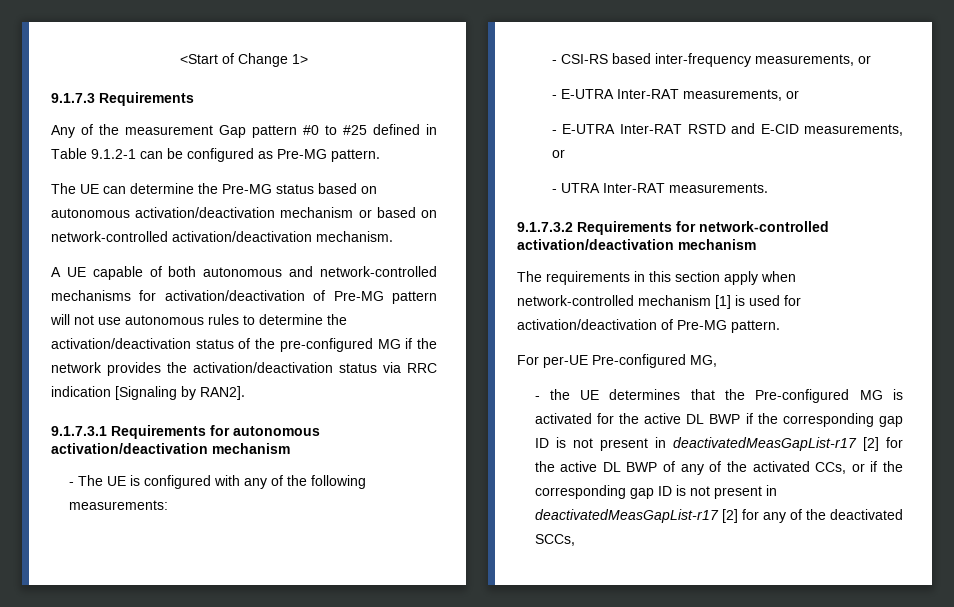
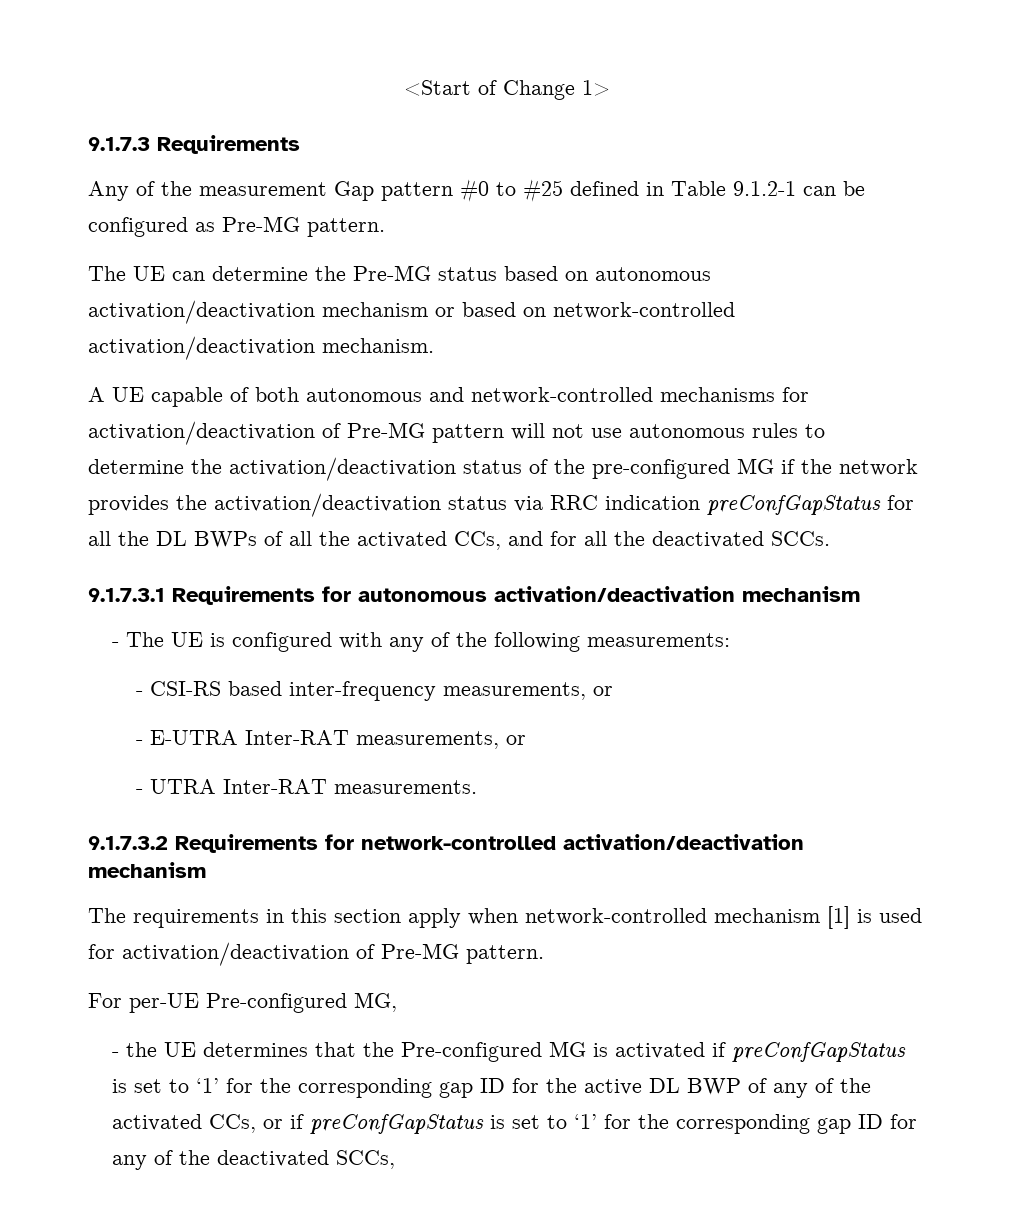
[115,386,245,400] [Signaling by RAN2]. -> [707,495,914,515] [88,531,830,550] preConfGapStatus for all the DL BWPs of all the activated CCs, and for all the deactivated SCCs.
[551,123,903,136] [551,149,565,158] // - E-UTRA Inter-RAT RSTD and E-CID measurements, or -> (526, 740) none
[596,413,903,427] [534,437,879,451] for the active DL BWP if the corresponding gap ID is not present in deactivatedMeasGapList-r17 [2] -> [711,1042,906,1062] [111,1078,505,1098] if preConfGapStatus is set to ‘1’ for the corresponding gap ID
[883,461,903,472] [534,485,777,499] [534,509,738,523] the corresponding gap ID is not present in deactivatedMeasGapList-r17 [2] -> [309,1114,883,1134] preConfGapStatus is set to ‘1’ for the corresponding gap ID

